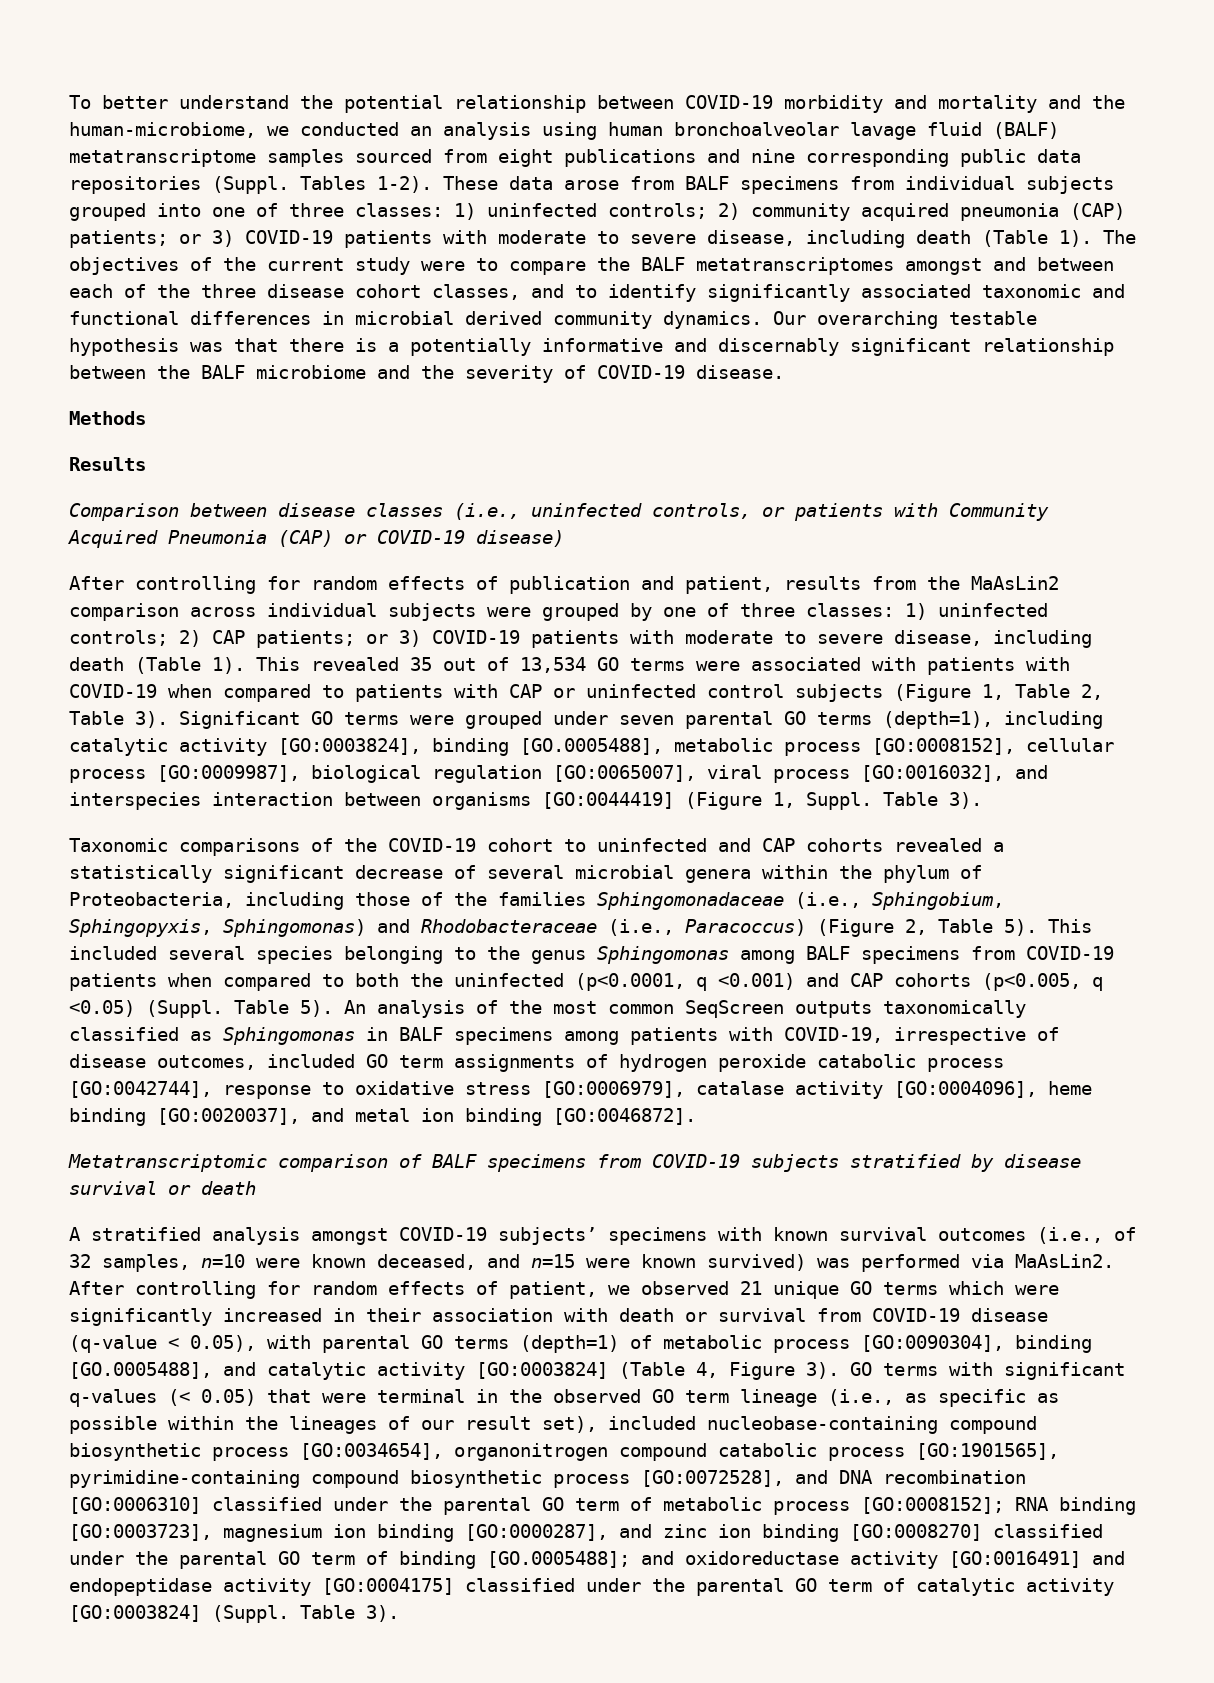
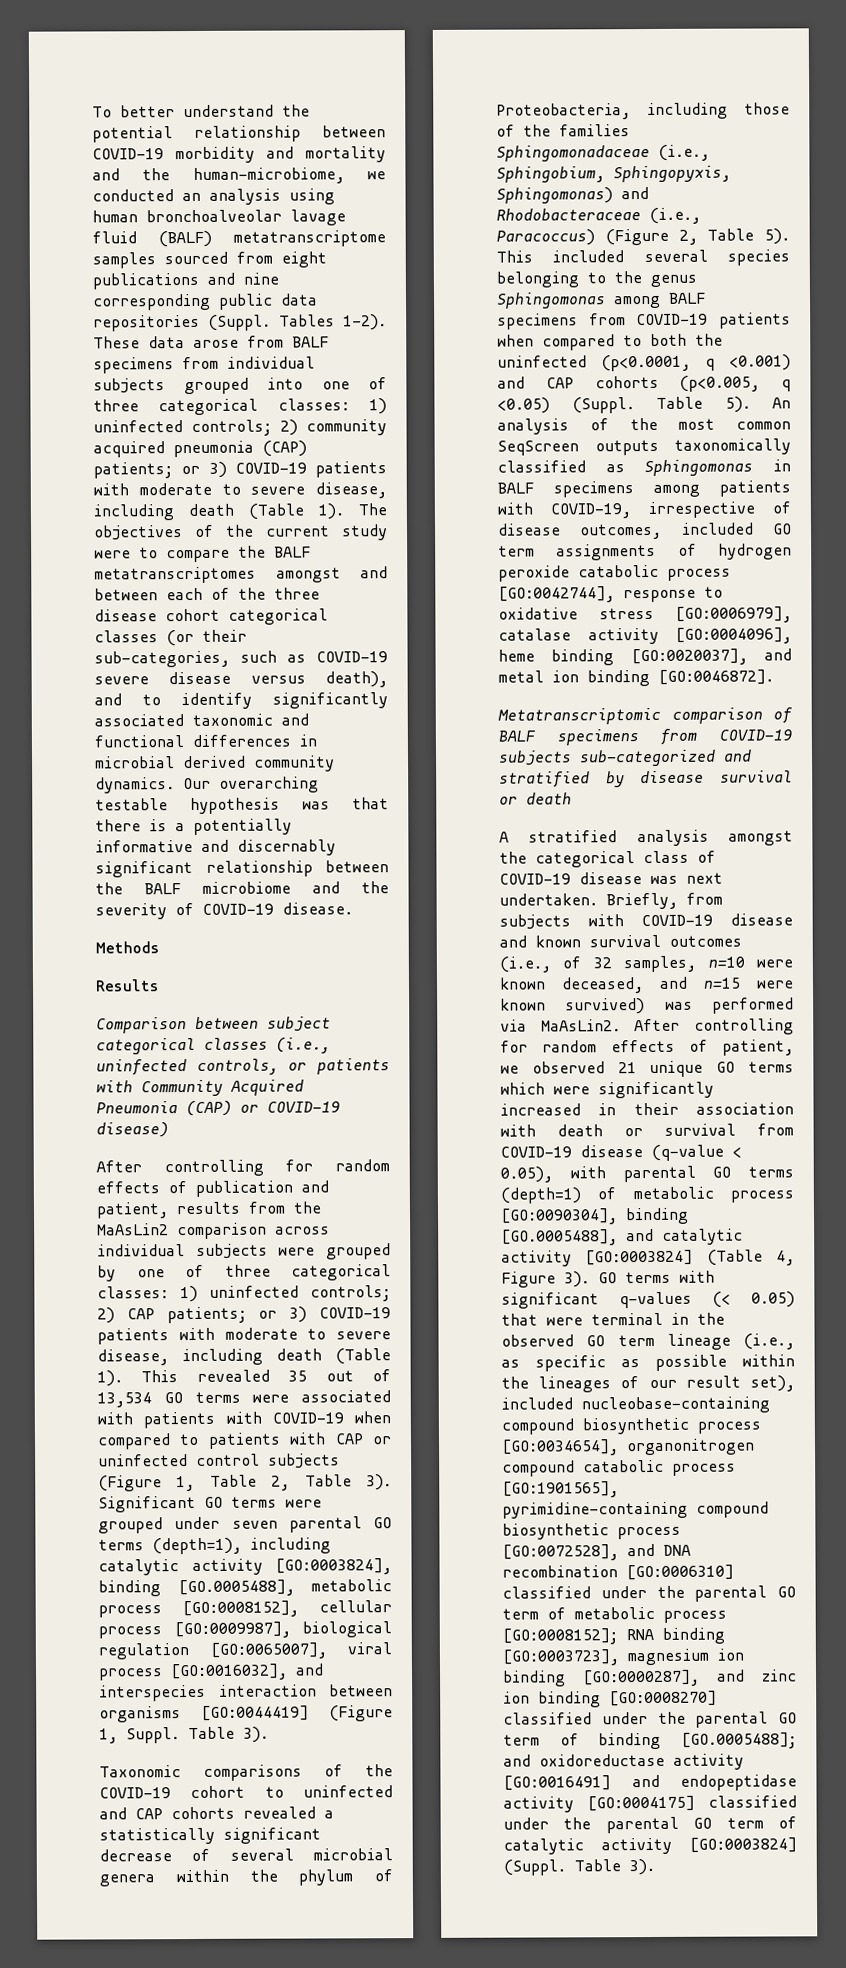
(344, 210) none -> [158,398,259,416] categorical
[432,284,520,300] classes, -> [228,608,328,625] [94,629,247,647] [94,650,388,668] [94,671,388,688] categorical classes (or their sub-categories, such as COVID-19 severe disease versus death),
[278,503,355,517] disease -> [267,1016,331,1032] [96,1037,196,1055] subject categorical
(795, 610) none -> [291,1264,391,1281] categorical
(839, 1163) none -> [579,749,752,767] sub-categorized and
[399,1227,762,1245] COVID-19 subjects’ specimens with -> [499,850,716,868] [499,872,723,885] [499,892,723,910] [499,913,793,930] [499,935,527,948] the categorical class of COVID-19 disease was next undertaken. Briefly, from subjects with COVID-19 disease and

